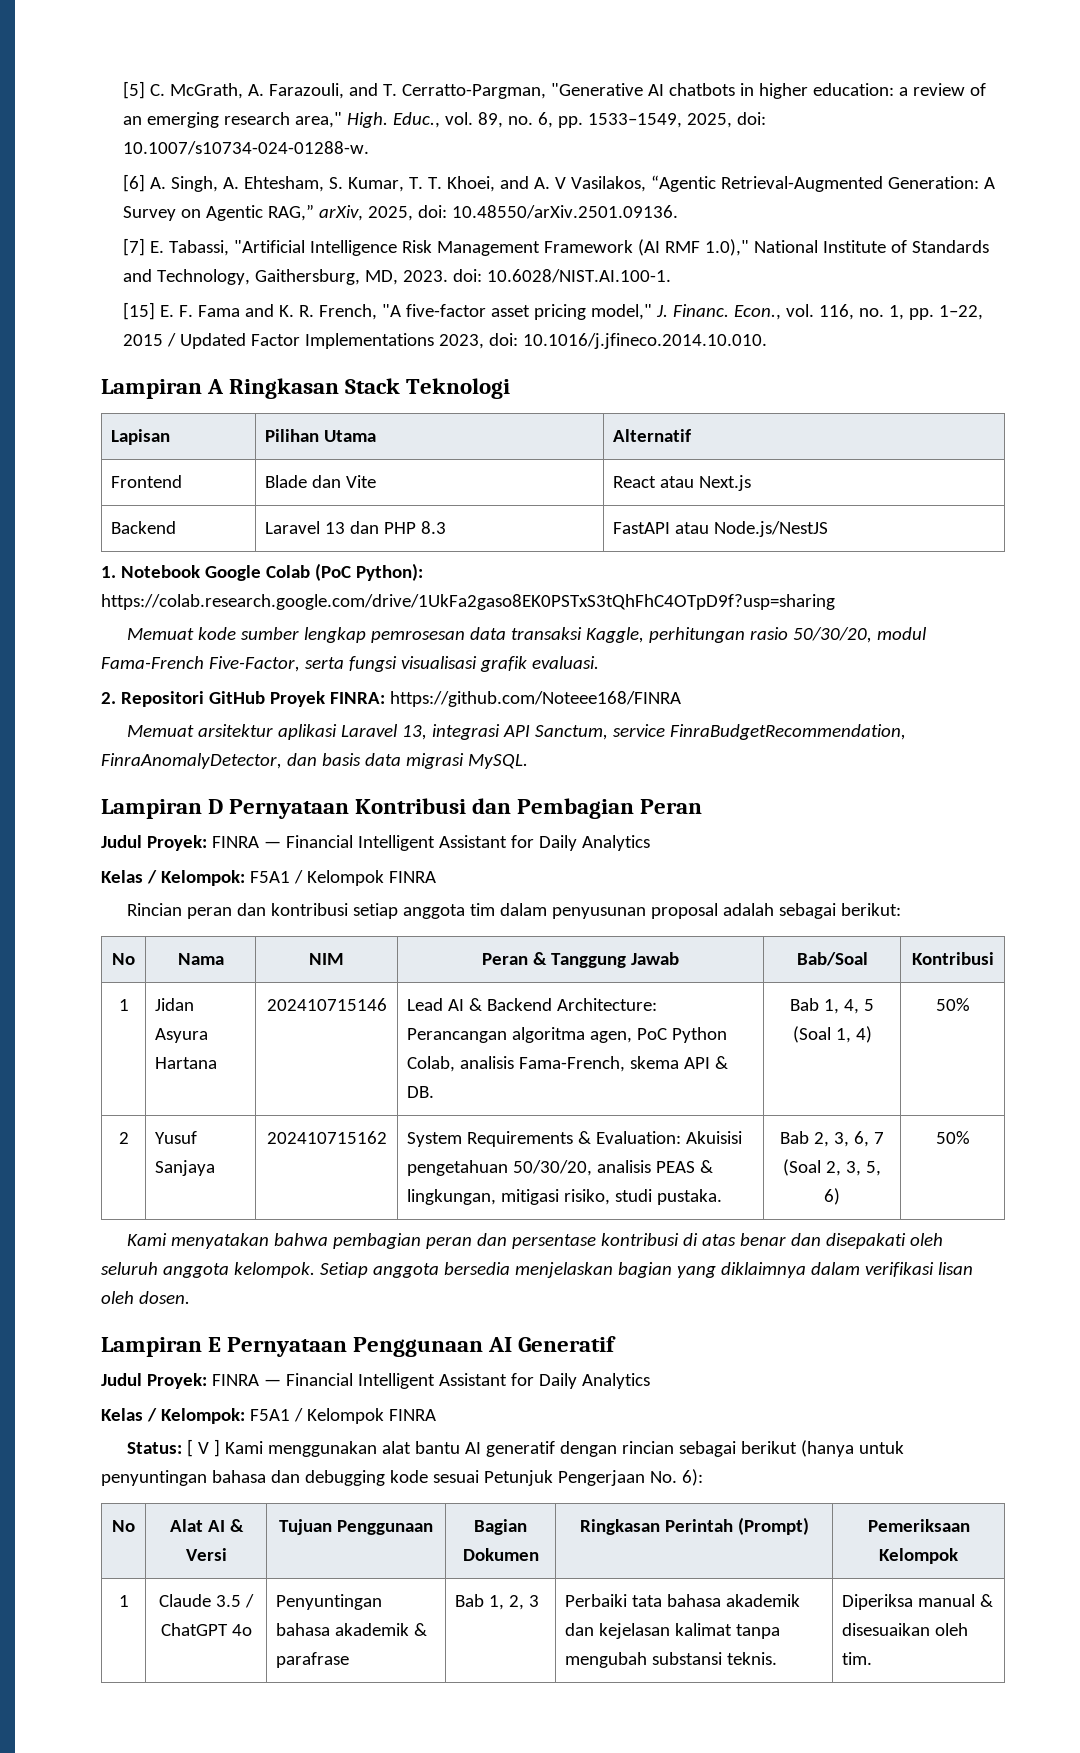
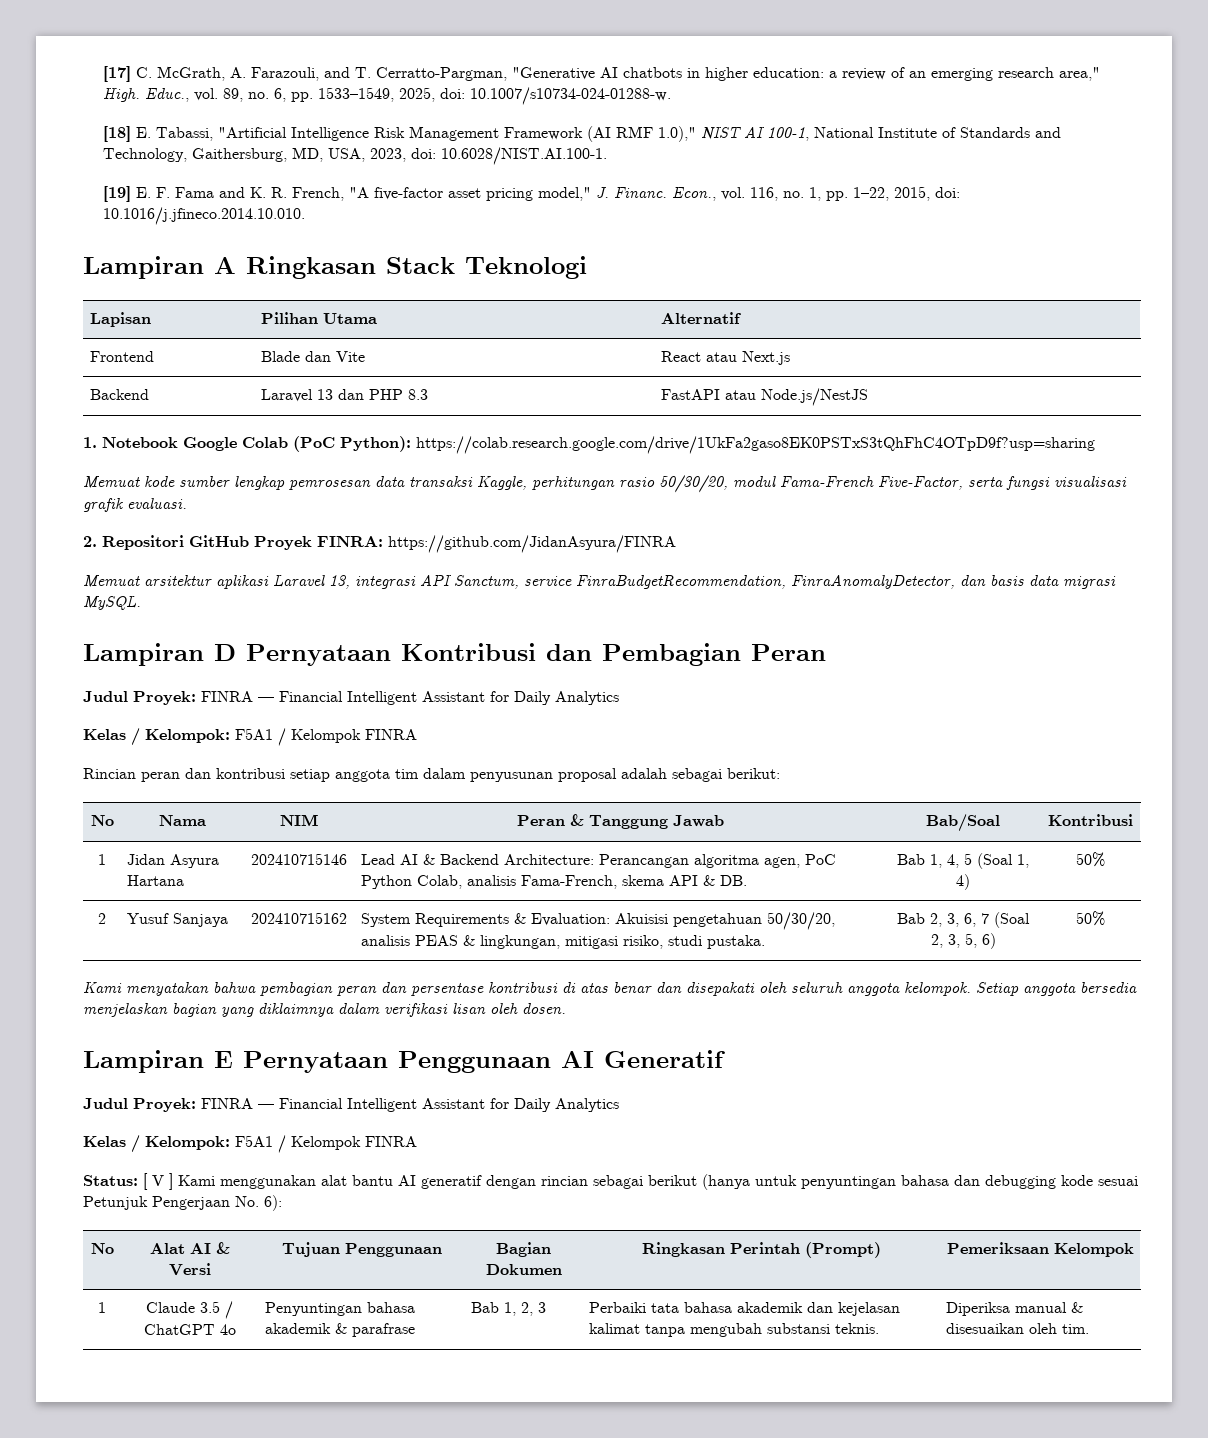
[122,81,145,99] [5] -> [102,66,131,82] [17]
[122,174,995,192] [122,204,678,221] [122,238,145,256] [6] A. Singh, A. Ehtesham, S. Kumar, T. T. Khoei, and A. V Vasilakos, “Agentic Retrieval-Augmented Generation: A Survey on Agentic RAG,” arXiv, 2025, doi: 10.48550/arXiv.2501.09136. // [7] -> [102,126,131,142] [18]
(749, 247) none -> [700,126,809,141] NIST AI 100-1,
[402,270,448,282] 2023. -> [327,148,406,162] USA, 2023,
[122,302,155,320] [15] -> [102,186,131,202] [19]
[122,333,484,349] 2015 / Updated Factor Implementations 2023, -> [893,186,930,201] 2015,
[389,691,681,707] https://github.com/Noteee168/FINRA -> [388,535,676,553] https://github.com/JidanAsyura/FINRA

